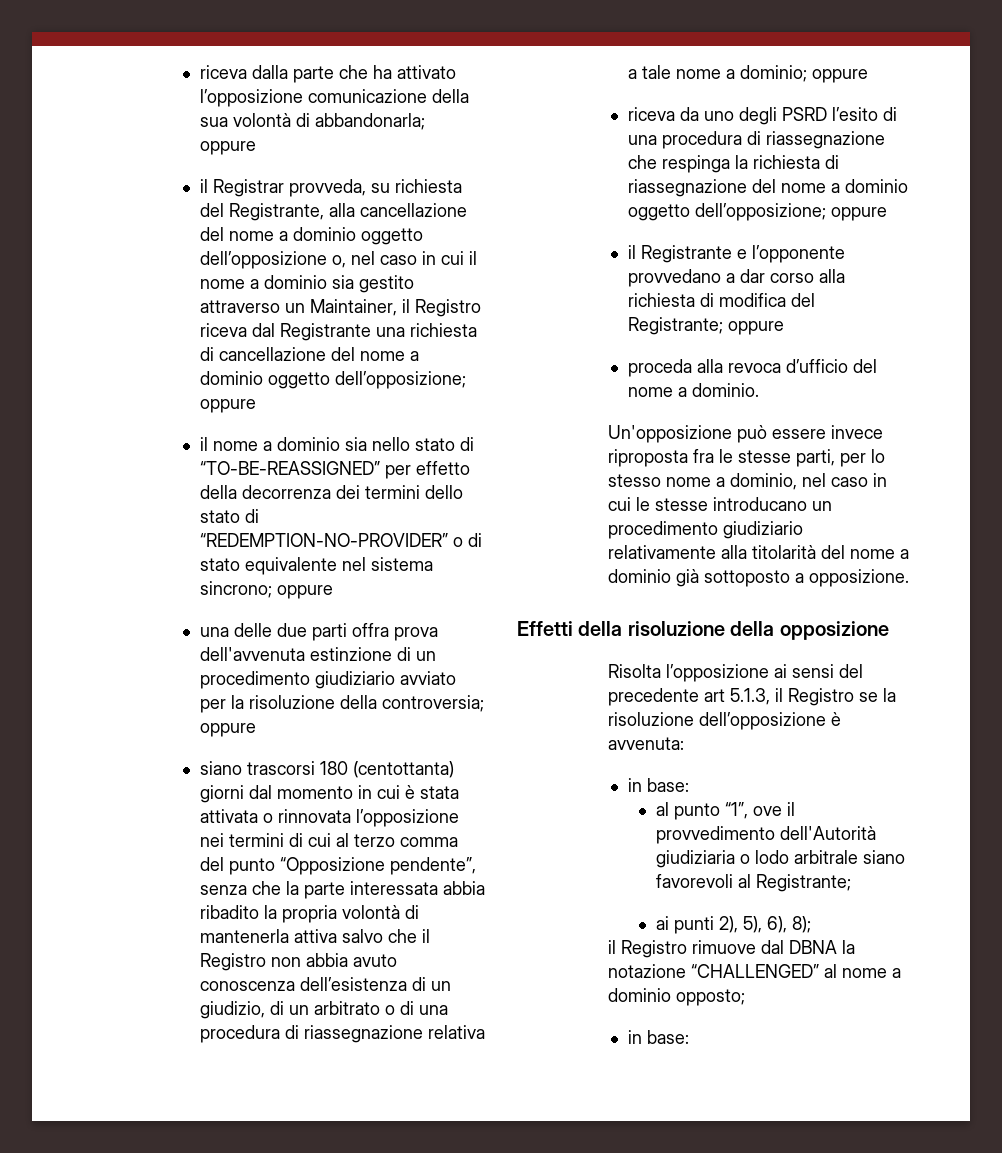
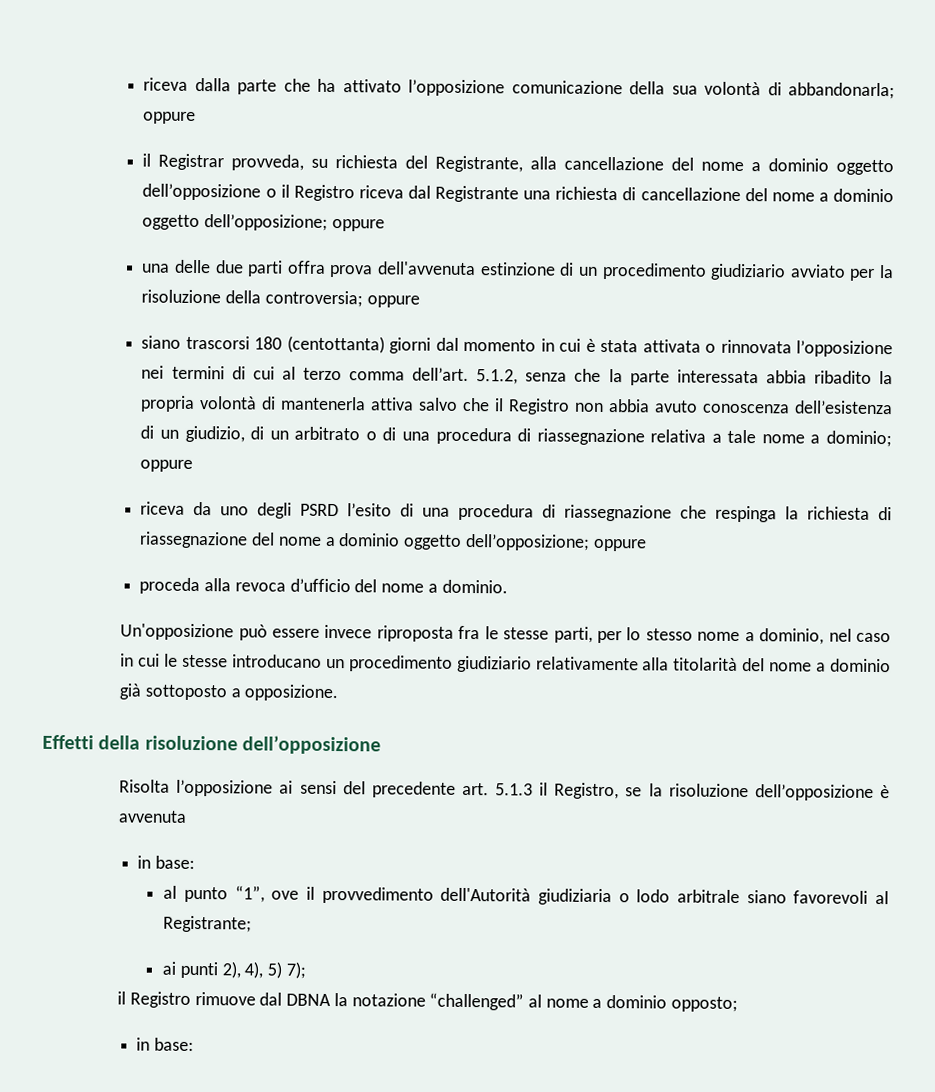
[331,251,477,268] [199,275,414,293] [199,299,397,316] o, nel caso in cui il nome a dominio sia gestito attraverso un Maintainer, -> [265,188,277,198] o
[199,437,474,451] [199,461,470,479] [199,485,463,499] [199,509,259,523] [199,533,482,547] [199,557,433,575] [199,581,333,599] // il nome a dominio sia nello stato di “TO-BE-REASSIGNED” per effetto della decorrenza dei termini dello stato di “REDEMPTION-NO-PROVIDER” o di stato equivalente nel sistema sincrono; oppure -> (385, 225) none
[199,857,476,875] del punto “Opposizione pendente”, -> [412,367,519,385] dell’art. 5.1.2,
[627,245,845,263] [627,269,845,287] [627,293,815,307] [627,317,784,335] // il Registrante e l’opponente provvedano a dar corso alla richiesta di modifica del Registrante; oppure -> (647, 545) none
[730,621,889,640] della opposizione -> [241,735,381,755] dell’opposizione
[703,688,854,706] art 5.1.3, il Registro -> [461,782,620,800] art. 5.1.3 il Registro,
[607,737,684,750] avvenuta: -> [118,810,188,823] avvenuta
[742,916,811,933] 5), 6), 8); -> [244,961,306,979] 4), 5) 7);
[690,964,819,978] “CHALLENGED” -> [429,992,525,1011] “challenged”

